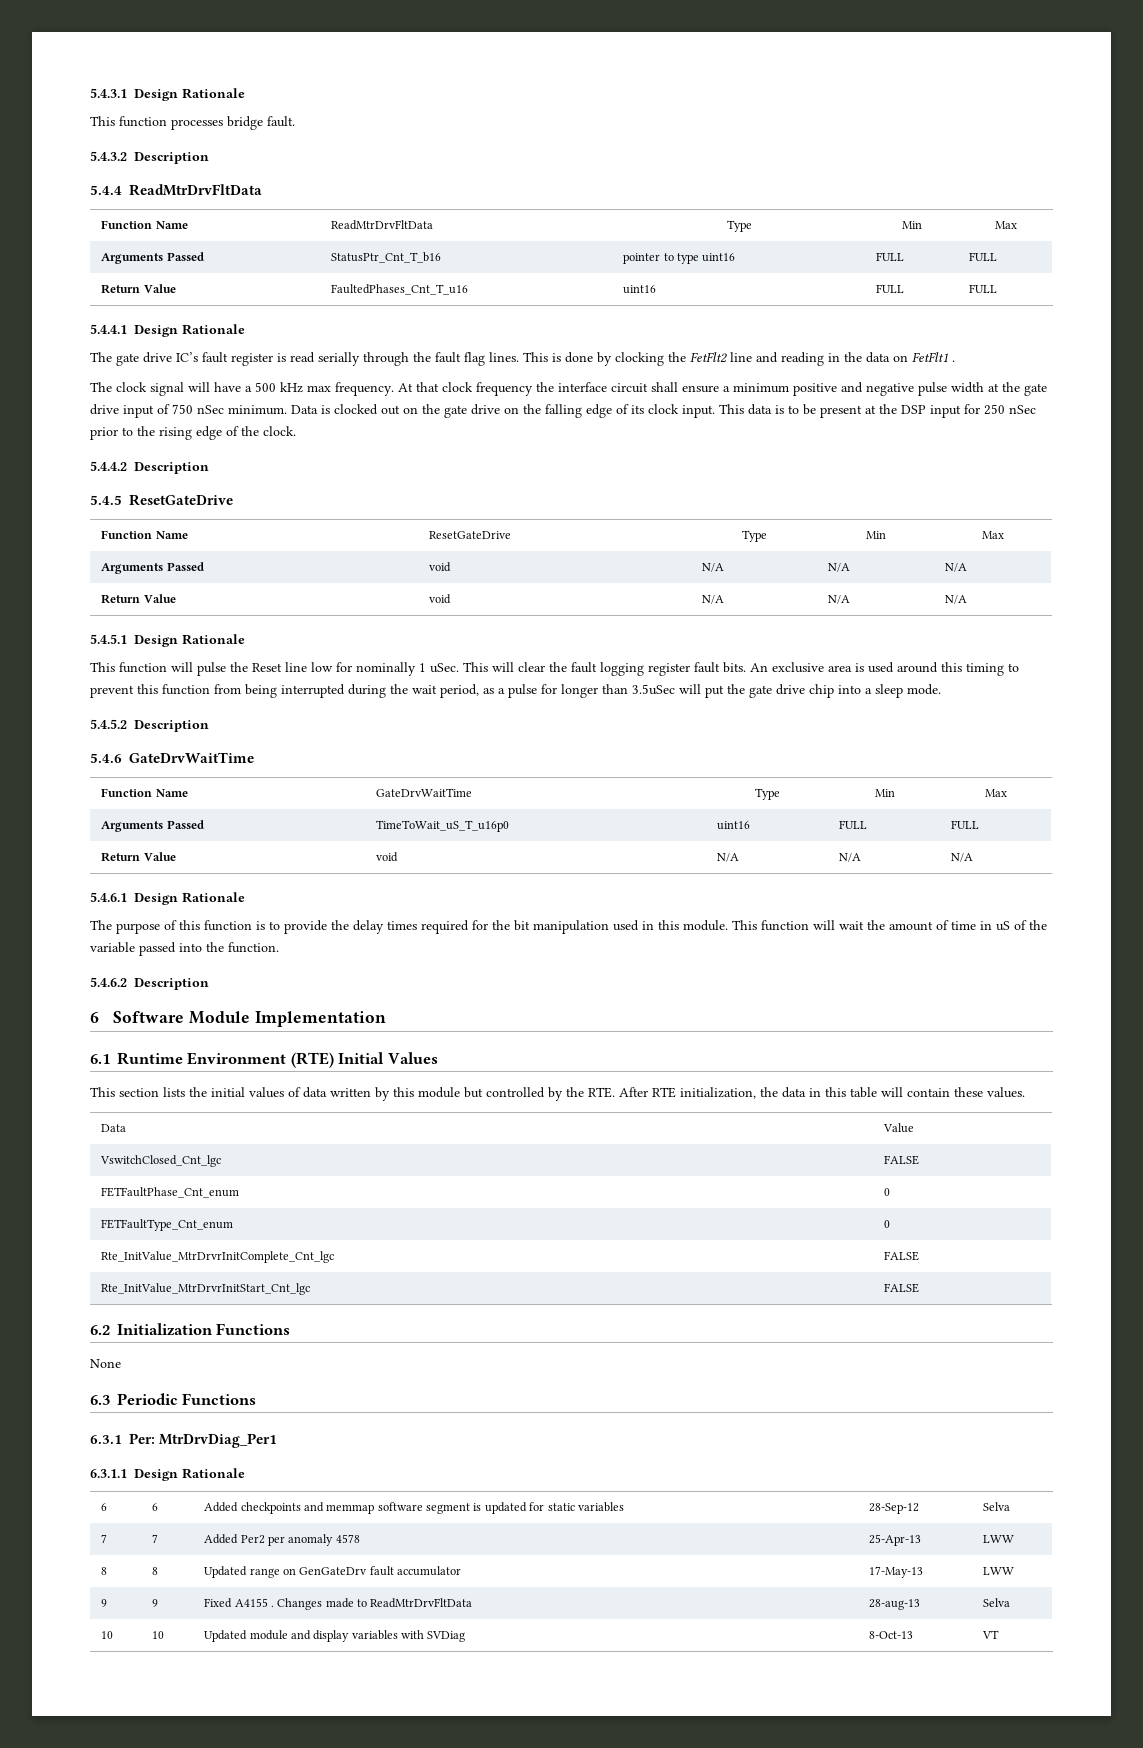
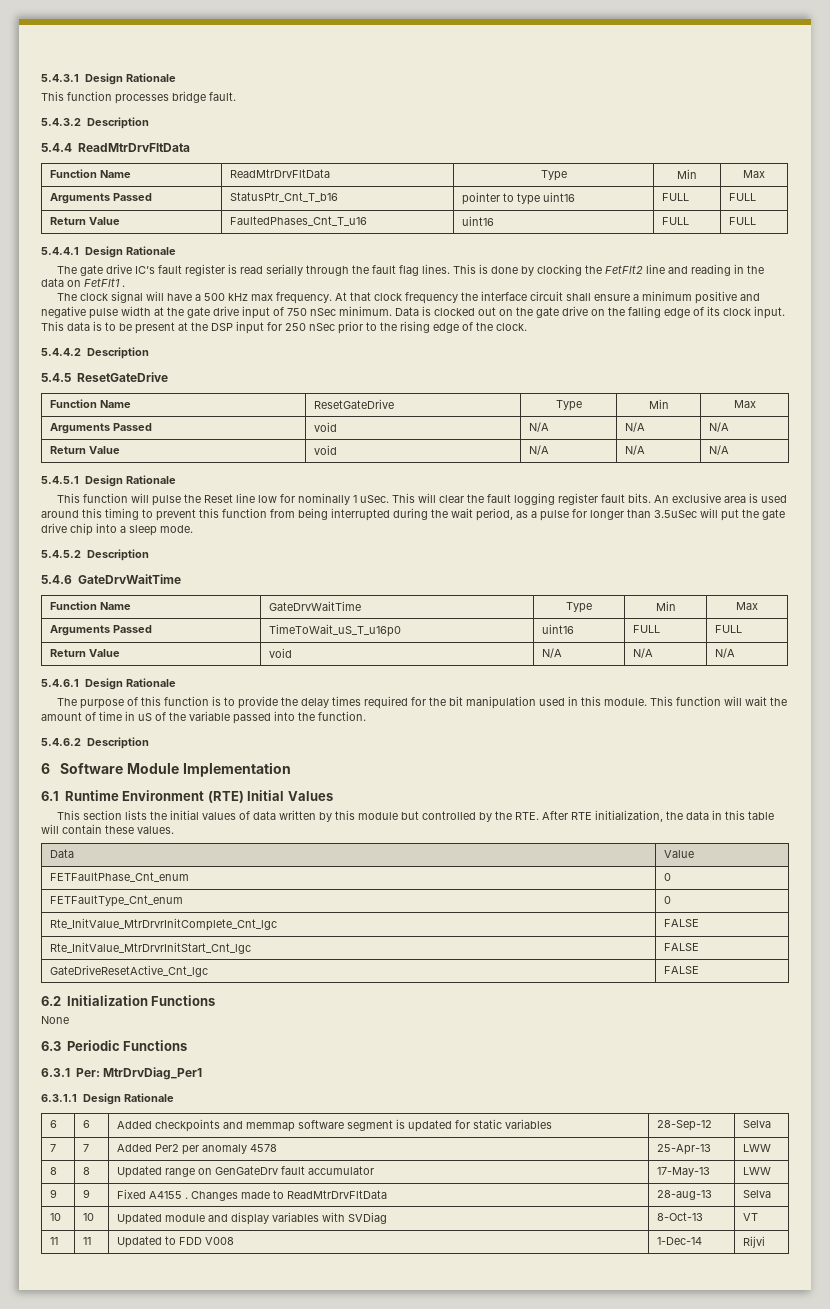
[100,1155,222,1167] [884,1155,920,1165] // VswitchClosed_Cnt_lgc | FALSE -> (694, 854) none
(920, 1288) none -> [49,965,208,977] [663,966,699,974] // GateDriveResetActive_Cnt_lgc | FALSE
(1000, 1634) none -> [49,1237,58,1245] [82,1237,91,1245] [116,1236,234,1248] [656,1237,702,1245] [742,1236,765,1248] // 11 | 11 | Updated to FDD V008 | 1-Dec-14 | Rijvi

